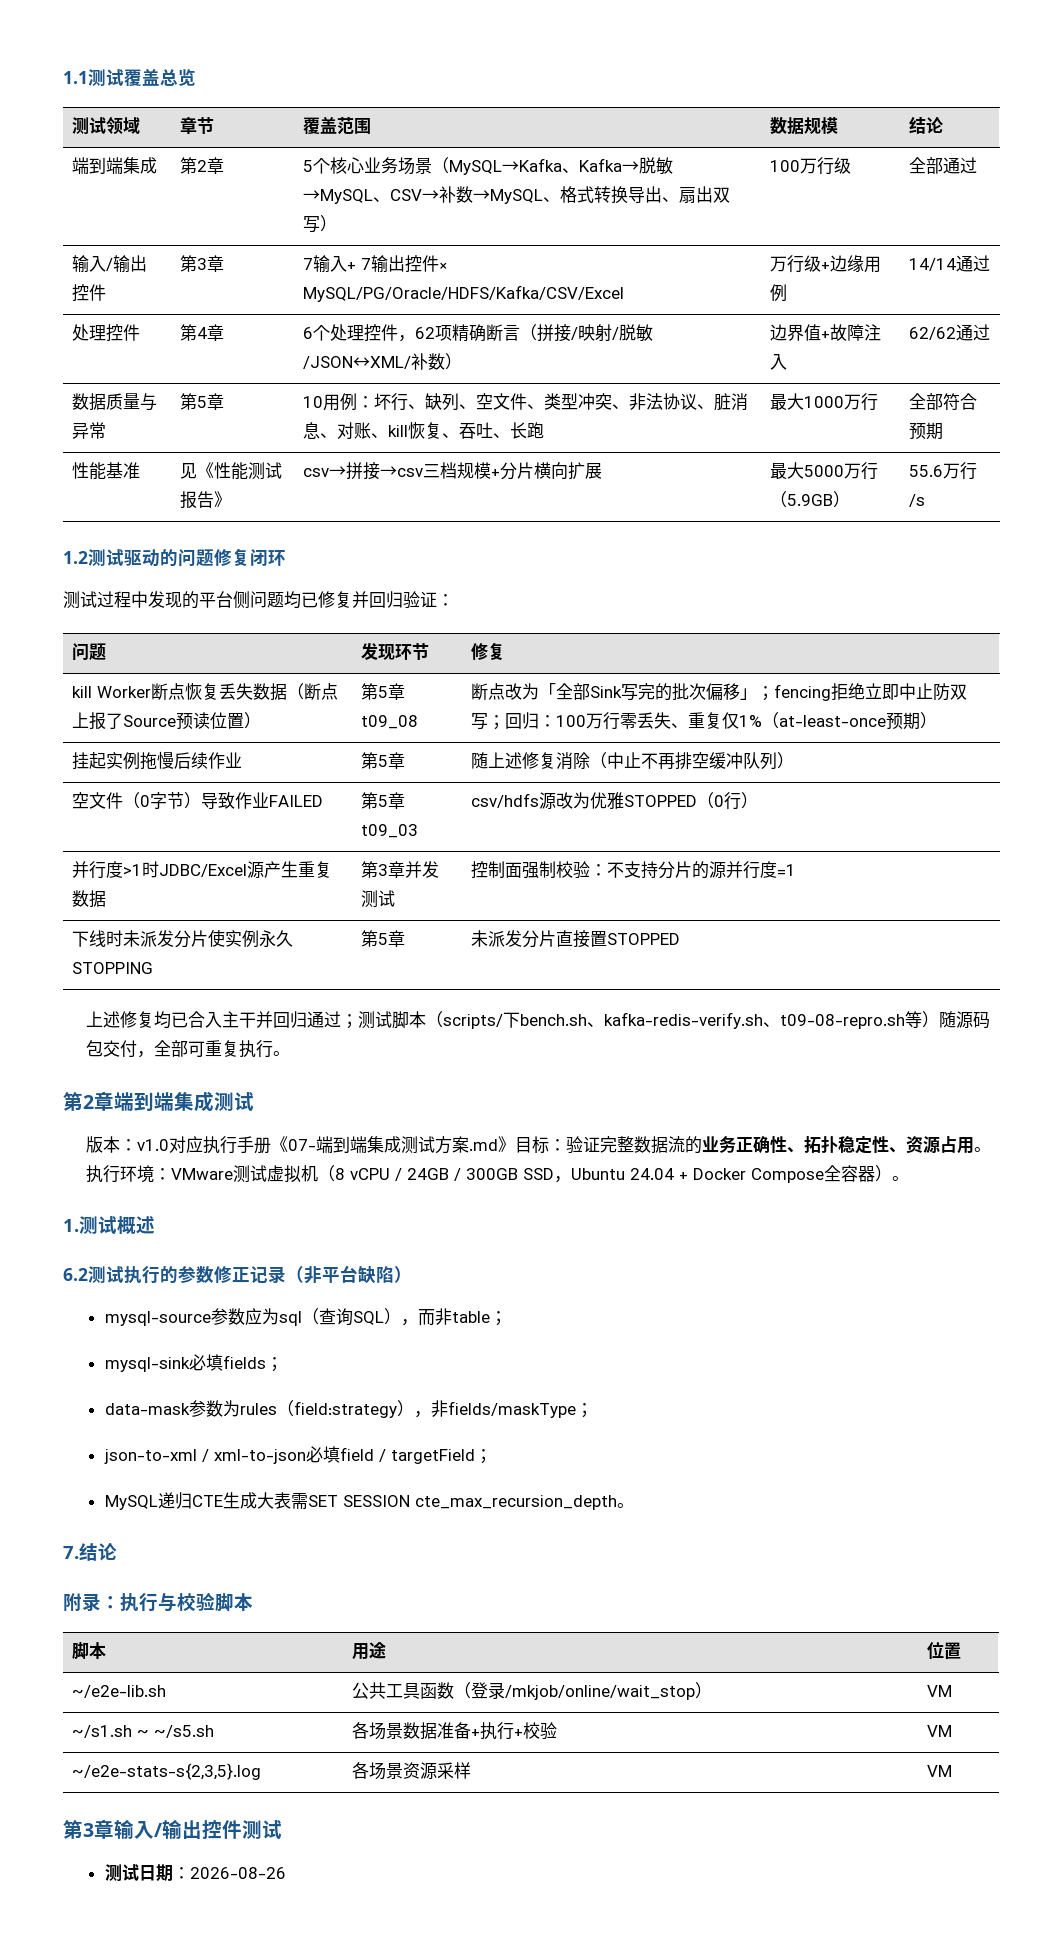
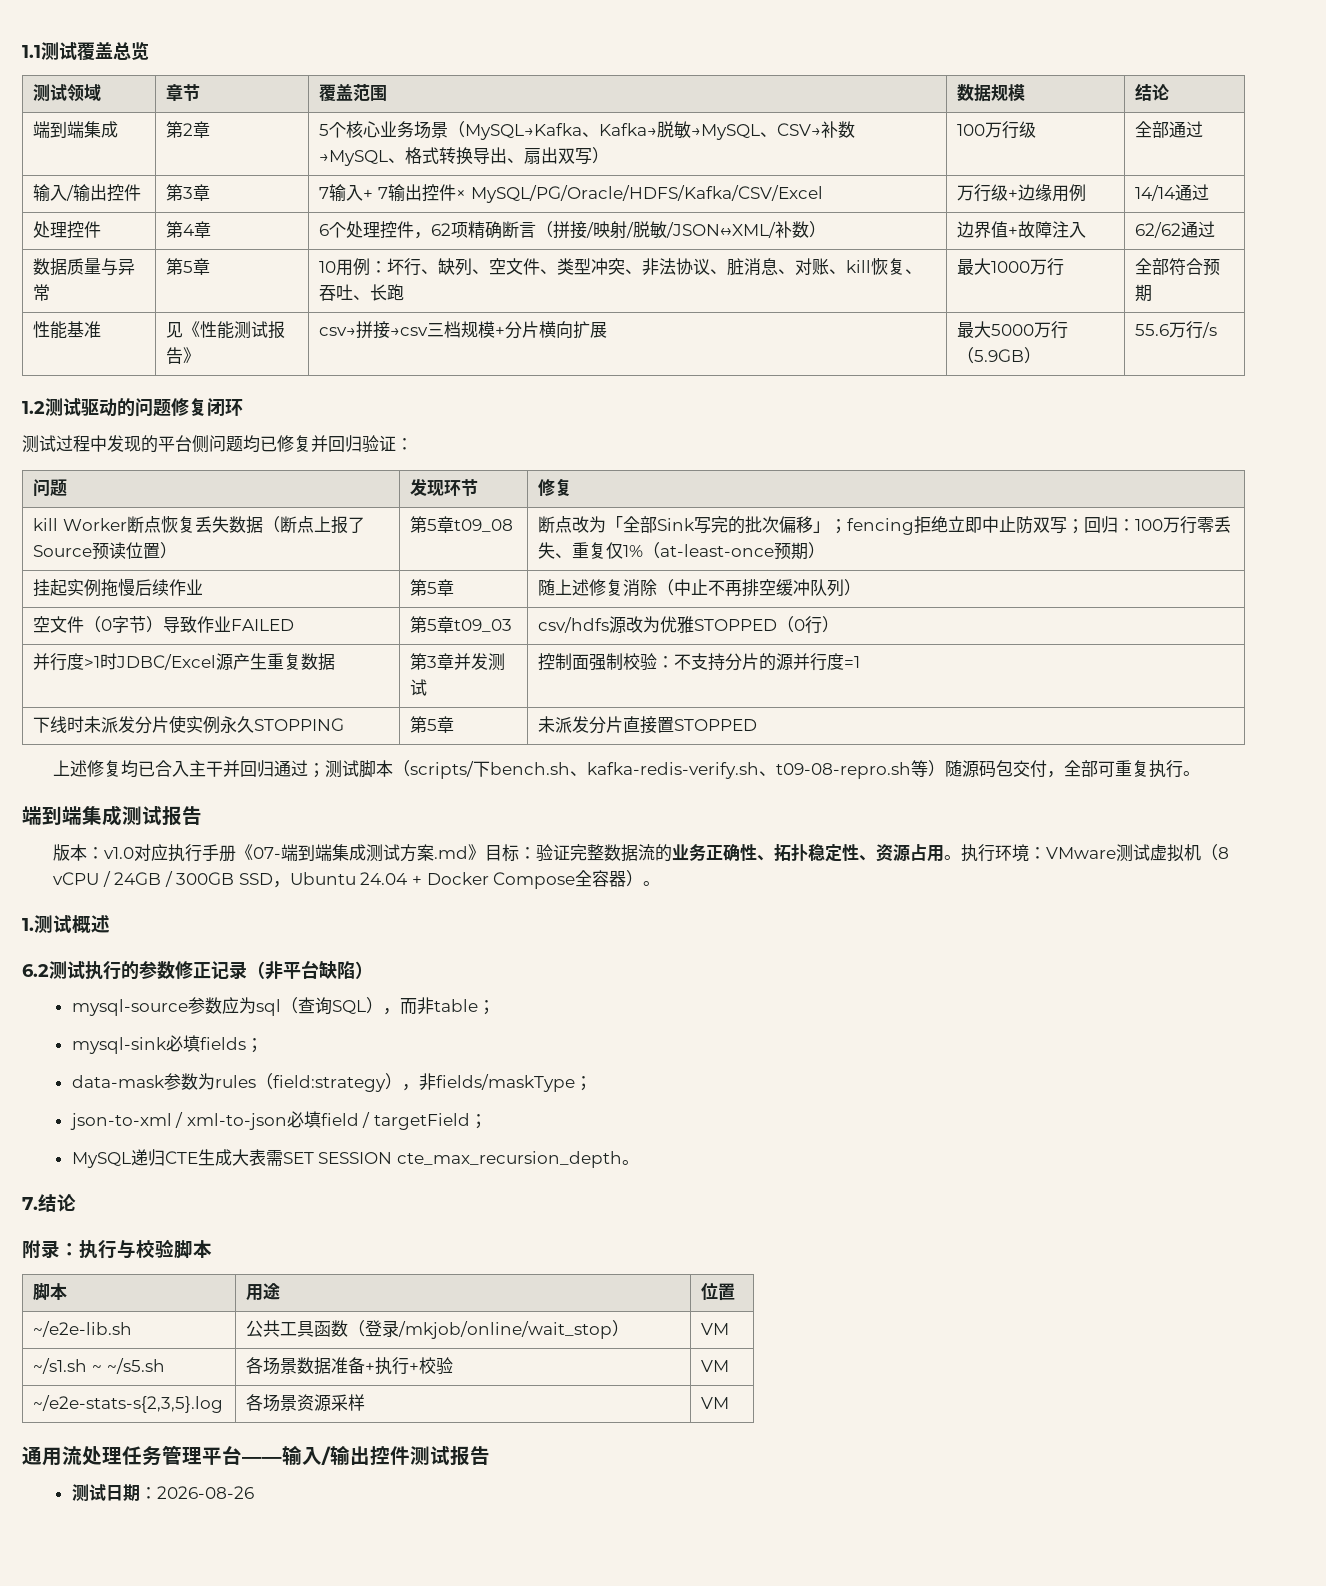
[63,1091,254,1112] 第2章端到端集成测试 -> [22,805,202,826] 端到端集成测试报告
[63,1820,114,1839] 第3章 -> [22,1445,282,1466] 通用流处理任务管理平台——
(282, 1829) none -> [450,1446,490,1466] 报告

